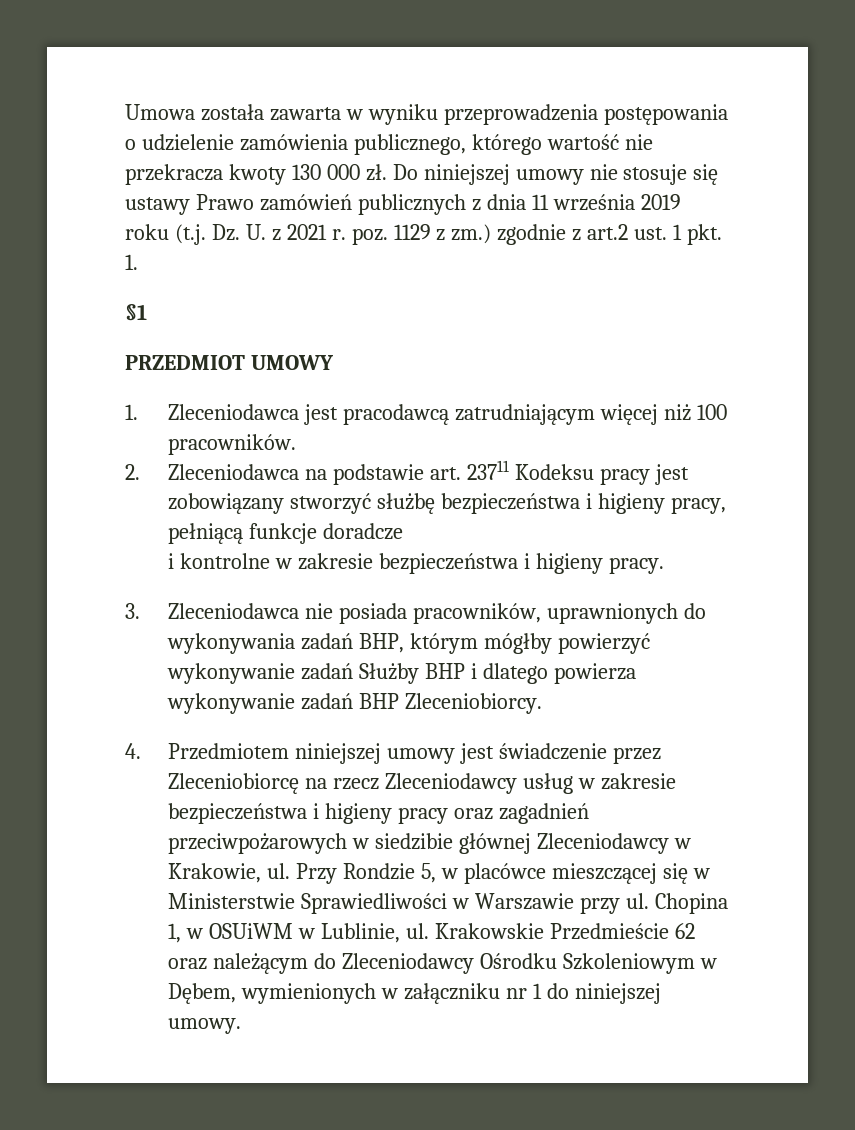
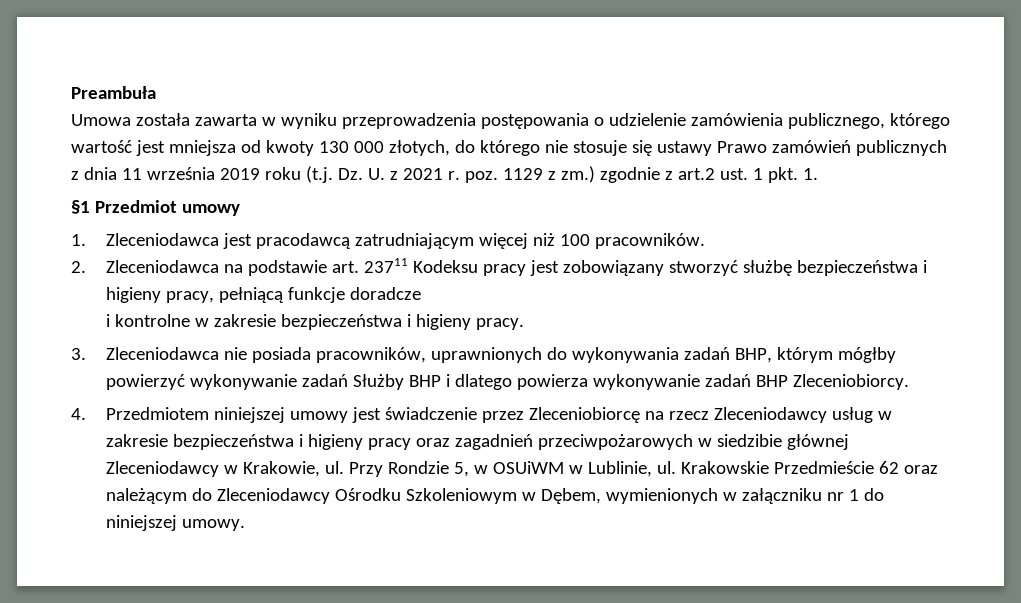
(125, 112) none -> [71,86,156,99] Preambuła //
[624,134,653,150] [125,164,584,185] nie przekracza kwoty 130 000 zł. Do niniejszej umowy -> [135,140,540,156] jest mniejsza od kwoty 130 000 złotych, do którego
[125,355,334,370] // PRZEDMIOT UMOWY -> [94,200,240,216] Przedmiot umowy
[463,863,710,884] [168,893,728,914] [168,923,203,943] placówce mieszczącej się w Ministerstwie Sprawiedliwości w Warszawie przy ul. Chopina 1, w -> (489, 469) none

